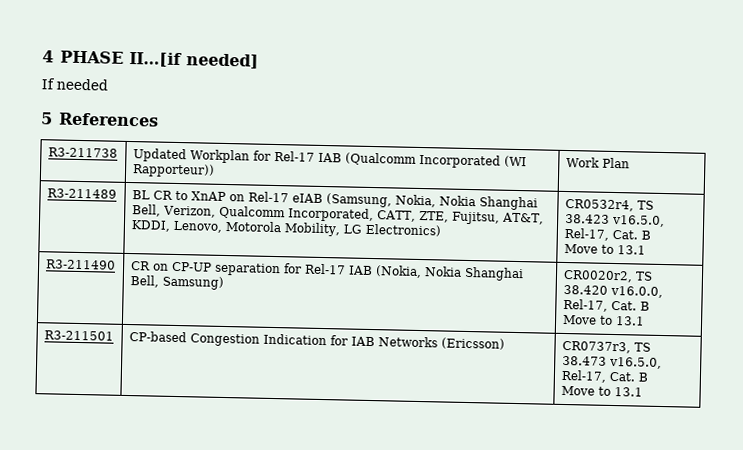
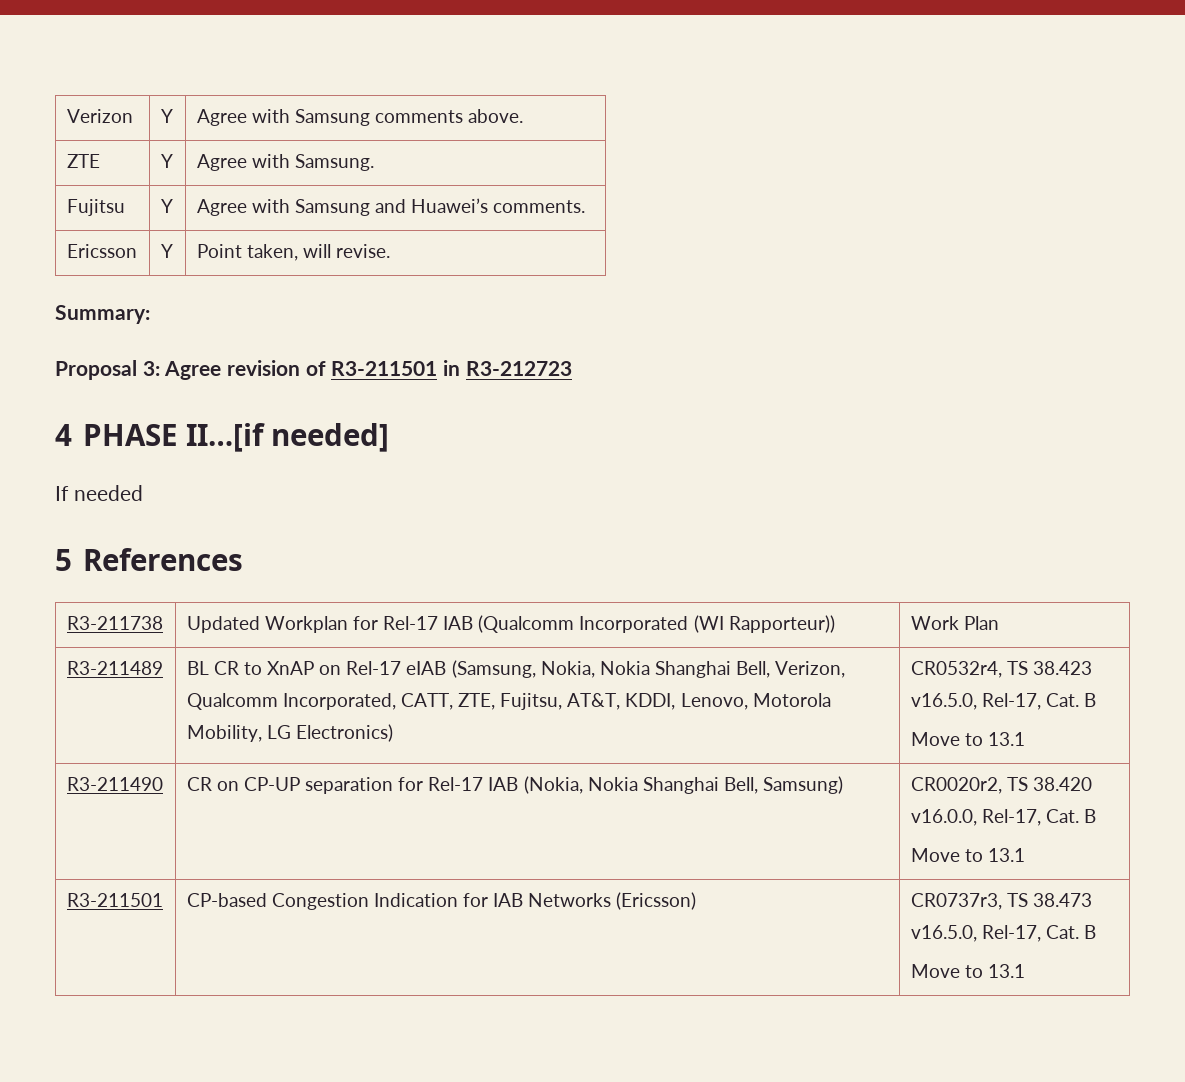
(42, 56) none -> [66,109,133,123] [160,109,173,123] [196,109,524,126] [66,154,100,168] [160,154,173,168] [196,154,374,171] [66,199,125,216] [160,199,173,213] [196,198,586,216] [66,244,137,258] [160,244,173,258] [196,244,391,261] [55,305,150,324] [55,360,572,380] Verizon | Y | Agree with Samsung comments above. // ZTE | Y | Agree with Samsung. // Fujitsu | Y | Agree with Samsung and Huawei’s comments. // Ericsson | Y | Point taken, will revise. // Summary: // Proposal 3: Agree revision of R3-211501 in R3-212723 //

